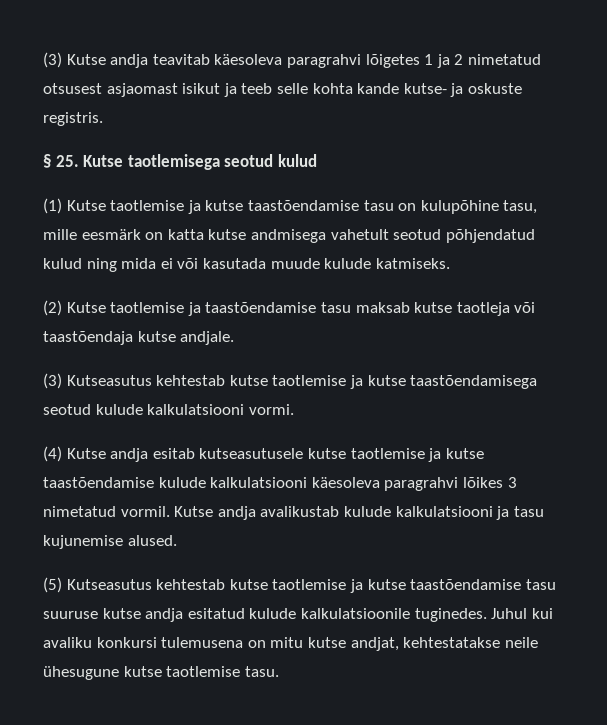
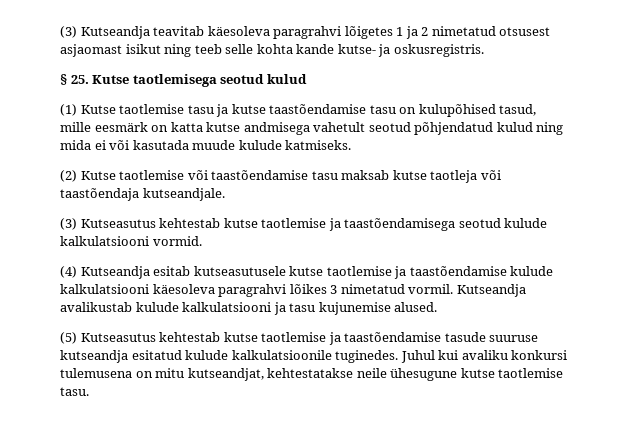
[43,52,149,68] (3) Kutse andja -> [60,26,150,39] (3) Kutseandja
[223,83,237,97] ja -> [164,44,192,57] ning
[467,83,522,94] [43,112,103,126] oskuste registris. -> [393,44,484,57] oskusregistris.
(185, 205) none -> [187,105,214,114] tasu
[420,200,538,214] kulupõhine tasu, -> [418,104,537,117] kulupõhised tasud,
[187,302,201,316] ja -> [187,170,208,180] või
[137,331,235,345] kutse andjale. -> [142,188,225,201] kutseandjale.
[367,375,406,386] kutse -> (341, 224) none
[248,404,294,415] vormi. -> [152,236,202,246] vormid.
[66,448,149,462] Kutse andja -> [80,266,150,279] Kutseandja
[445,448,484,459] kutse -> (407, 272) none
[174,506,256,520] Kutse andja -> [456,284,526,297] Kutseandja
[367,579,556,590] [43,608,184,622] kutse taastõendamise tasu suuruse kutse andja -> [344,332,539,342] [60,350,128,363] taastõendamise tasude suuruse kutseandja
[307,637,399,651] kutse andjat, -> [187,368,264,381] kutseandjat,

